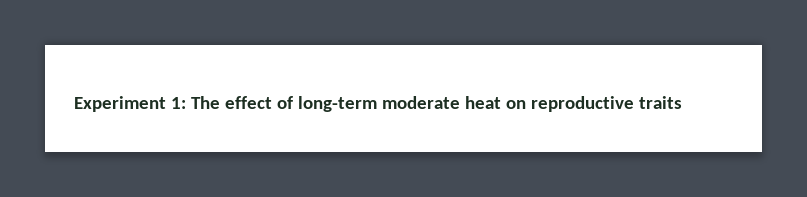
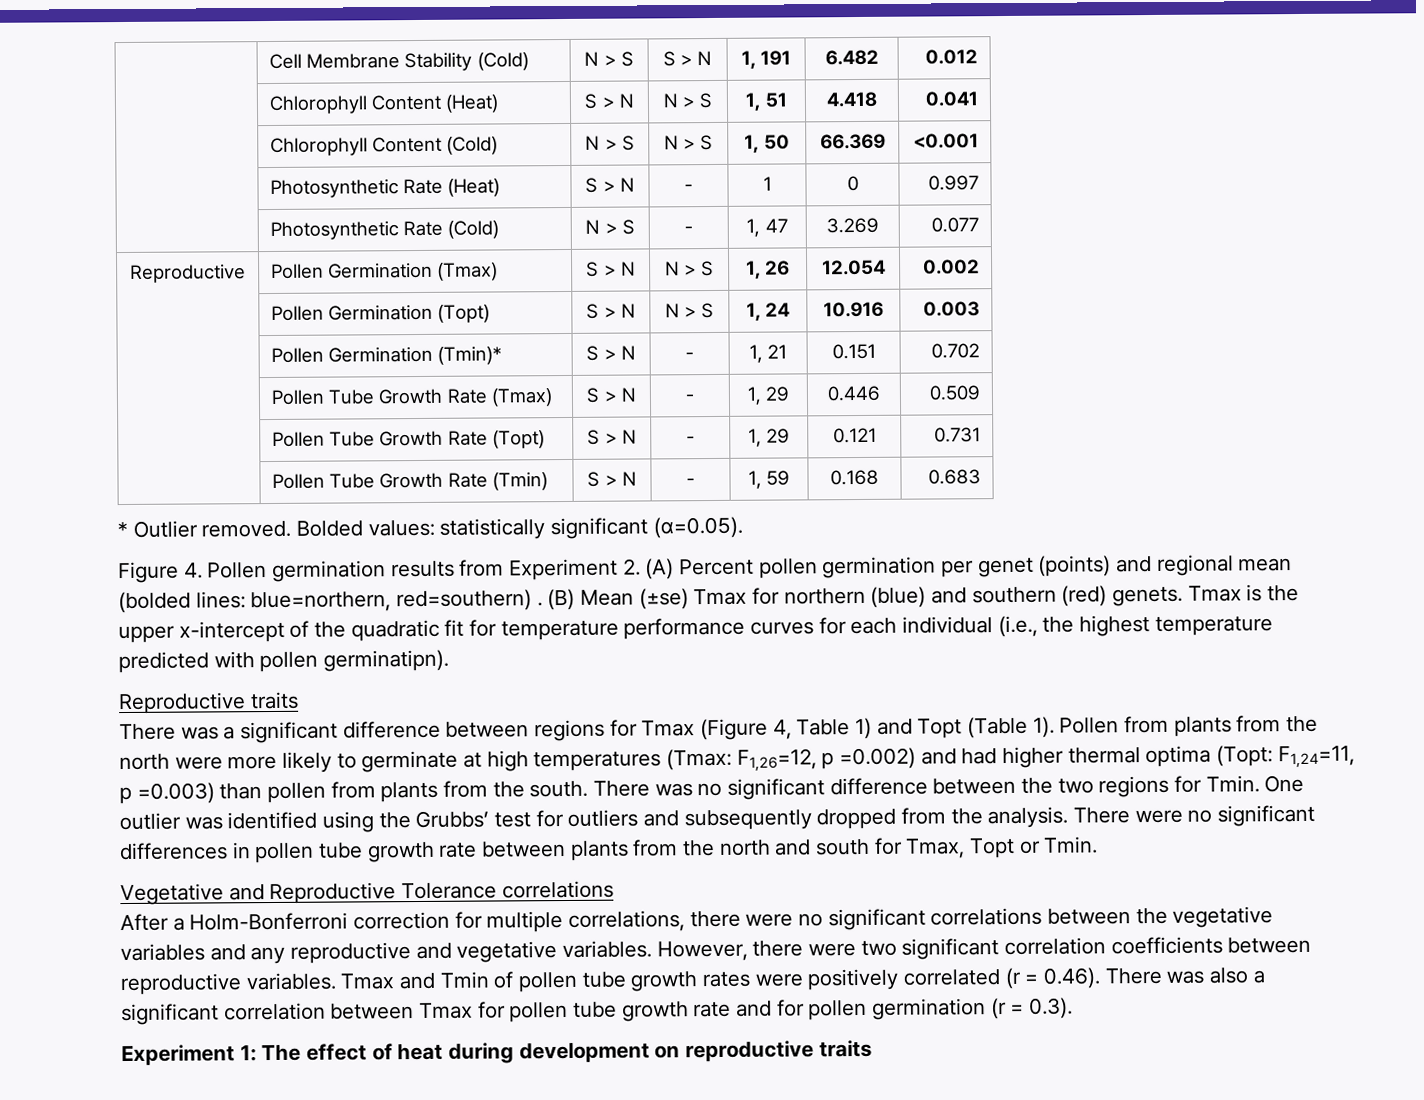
(74, 104) none -> [269,52,529,72] [584,51,634,67] [662,50,713,67] [740,50,792,69] [824,49,879,66] [924,49,978,65] [269,94,500,114] [584,93,634,109] [662,92,713,109] [745,92,787,111] [826,91,877,108] [924,91,978,107] [270,136,499,156] [585,135,635,151] [663,134,714,151] [744,134,790,153] [819,133,886,150] [912,133,979,149] [270,178,501,198] [585,177,635,193] [684,184,693,192] [762,176,772,191] [846,175,859,192] [927,175,979,191] [270,220,500,240] [585,219,635,235] [684,226,693,234] [746,218,788,237] [826,217,879,234] [930,217,979,233] [130,264,246,283] [271,262,499,281] [586,261,636,277] [664,260,715,277] [745,260,791,279] [821,259,886,276] [922,259,980,275] [271,304,491,323] [586,303,636,319] [664,302,715,319] [745,302,791,321] [823,301,884,318] [922,301,980,317] [271,346,503,365] [586,345,636,361] [685,352,694,360] [748,344,788,363] [831,343,876,360] [930,343,980,359] [271,388,553,407] [586,387,636,403] [685,394,694,402] [746,386,790,405] [827,385,880,402] [928,385,980,401] [272,430,545,449] [587,429,637,445] [686,436,695,444] [747,428,791,447] [832,427,877,444] [933,427,981,443] [272,472,548,491] [587,471,637,487] [686,478,695,486] [747,470,791,489] [830,469,879,486] [927,469,981,485] [117,516,743,540] [118,554,1293,584] [118,584,1300,614] [118,615,1273,644] [118,649,450,674] [118,691,299,715] [119,715,1319,744] [119,745,1355,773] [119,774,1305,805] [119,804,1316,833] [119,836,1099,864] [120,880,614,906] [120,906,1274,933] [120,936,1312,965] [120,967,1265,996] [121,997,1074,1026] | Cell Membrane Stability (Cold) | N > S | S > N | 1, 191 | 6.482 | 0.012 // | Chlorophyll Content (Heat) | S > N | N > S | 1, 51 | 4.418 | 0.041 // | Chlorophyll Content (Cold) | N > S | N > S | 1, 50 | 66.369 | <0.001 // | Photosynthetic Rate (Heat) | S > N | - | 1 | 0 | 0.997 // | Photosynthetic Rate (Cold) | N > S | - | 1, 47 | 3.269 | 0.077 // Reproductive | Pollen Germination (Tmax) | S > N | N > S | 1, 26 | 12.054 | 0.002 // | Pollen Germination (Topt) | S > N | N > S | 1, 24 | 10.916 | 0.003 // | Pollen Germination (Tmin)* | S > N | - | 1, 21 | 0.151 | 0.702 // | Pollen Tube Growth Rate (Tmax) | S > N | - | 1, 29 | 0.446 | 0.509 // | Pollen Tube Growth Rate (Topt) | S > N | - | 1, 29 | 0.121 | 0.731 // | Pollen Tube Growth Rate (Tmin) | S > N | - | 1, 59 | 0.168 | 0.683 // * Outlier removed. Bolded values: statistically significant (α=0.05). // Figure 4. Pollen germination results from Experiment 2. (A) Percent pollen germination per genet (points) and regional mean (bolded lines: blue=northern, red=southern) . (B) Mean (±se) Tmax for northern (blue) and southern (red) genets. Tmax is the upper x-intercept of the quadratic fit for temperature performance curves for each individual (i.e., the highest temperature predicted with pollen germinatipn). // Reproductive traits // There was a significant difference between regions for Tmax (Figure 4, Table 1) and Topt (Table 1). Pollen from plants from the north were more likely to germinate at high temperatures (Tmax: F1,26=12, p =0.002) and had higher thermal optima (Topt: F1,24=11, p =0.003) than pollen from plants from the south. There was no significant difference between the two regions for Tmin. One outlier was identified using the Grubbs’ test for outliers and subsequently dropped from the analysis. There were no significant differences in pollen tube growth rate between plants from the north and south for Tmax, Topt or Tmin. // Vegetative and Reproductive Tolerance correlations // After a Holm-Bonferroni correction for multiple correlations, there were no significant correlations between the vegetative variables and any reproductive and vegetative variables. However, there were two significant correlation coefficients between reproductive variables. Tmax and Tmin of pollen tube growth rates were positively correlated (r = 0.46). There was also a significant correlation between Tmax for pollen tube growth rate and for pollen germination (r = 0.3). //
[297,96,501,112] long-term moderate heat -> [397,1042,650,1064] heat during development

